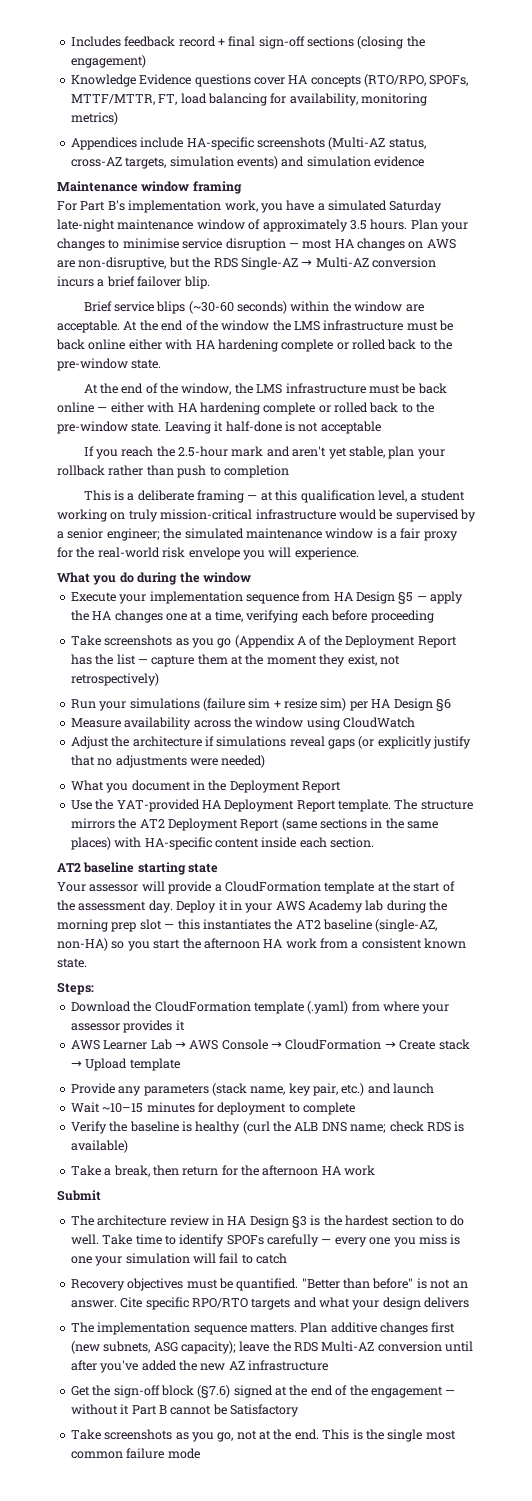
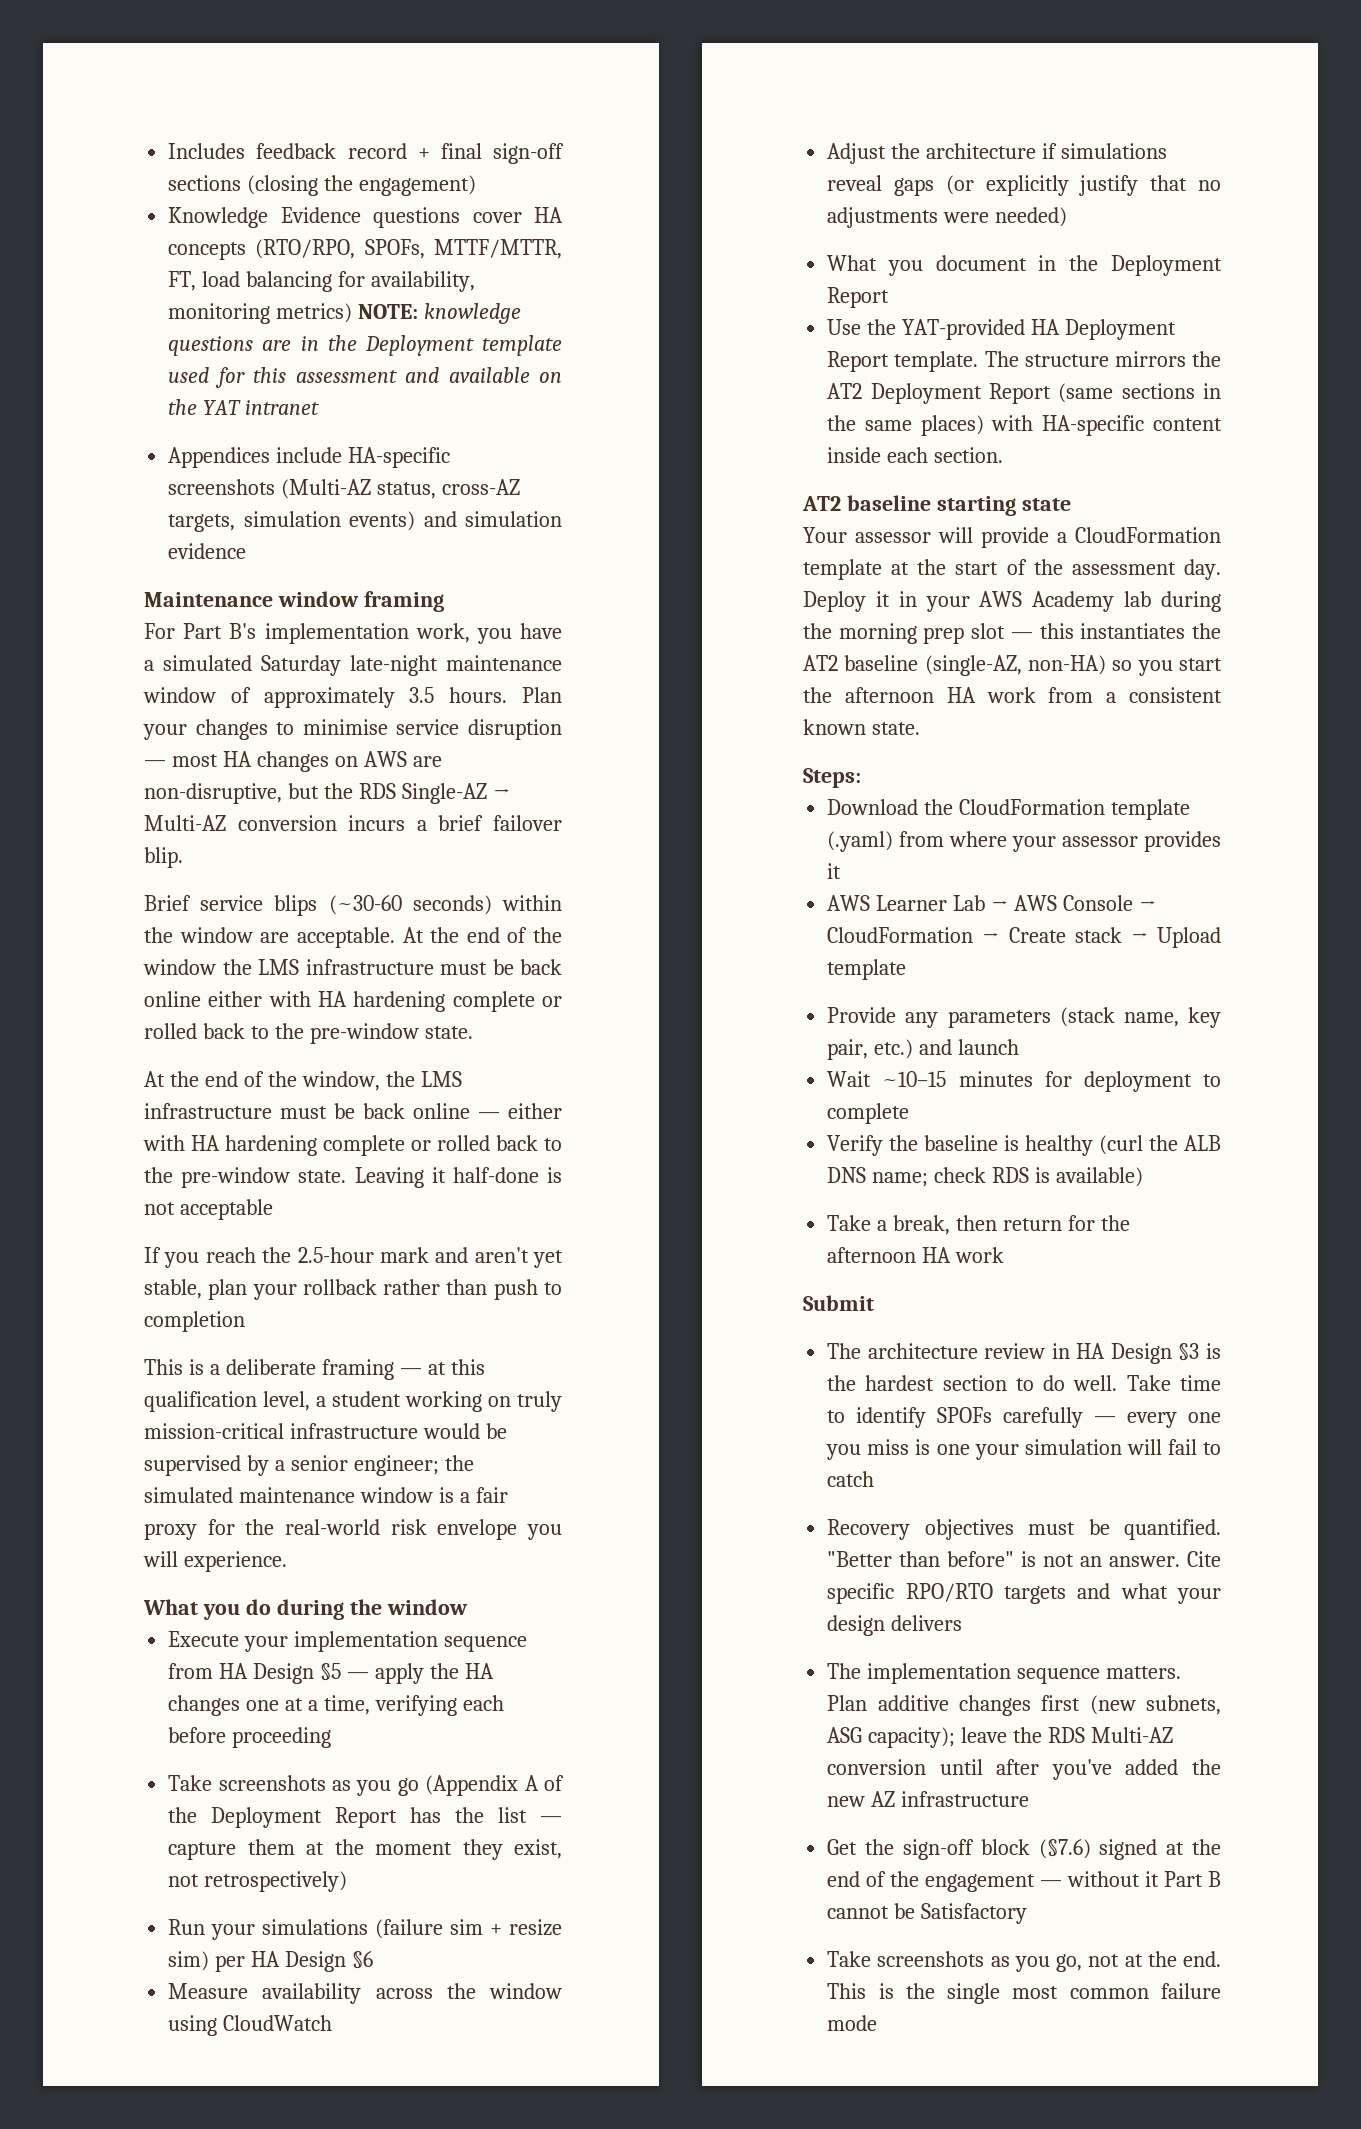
(118, 118) none -> [358,303,522,324] [168,335,562,356] [168,367,562,388] [168,399,320,415] NOTE: knowledge questions are in the Deployment template used for this assessment and available on the YAT intranet

